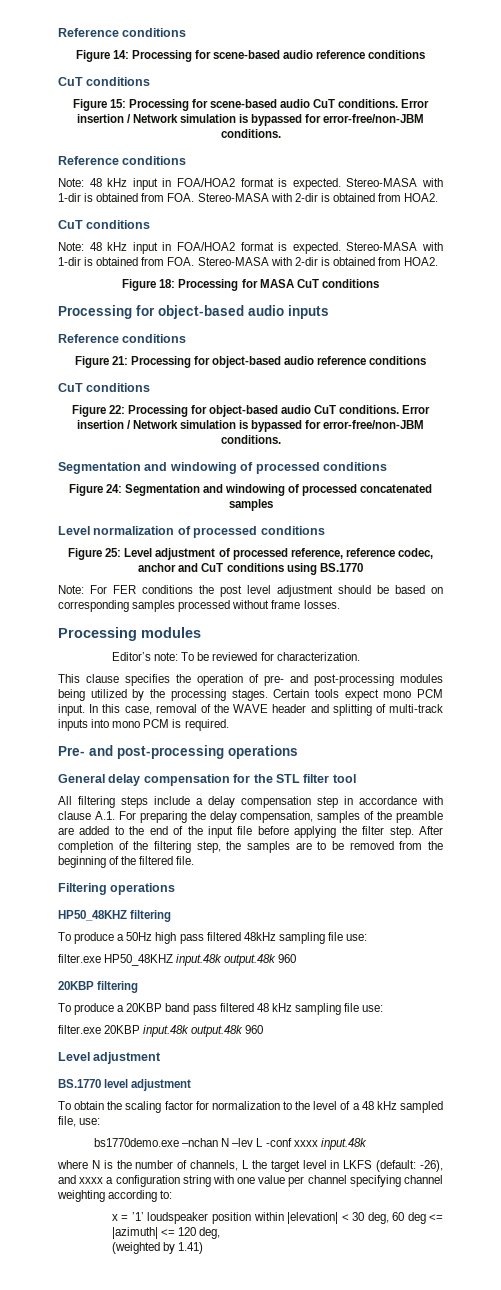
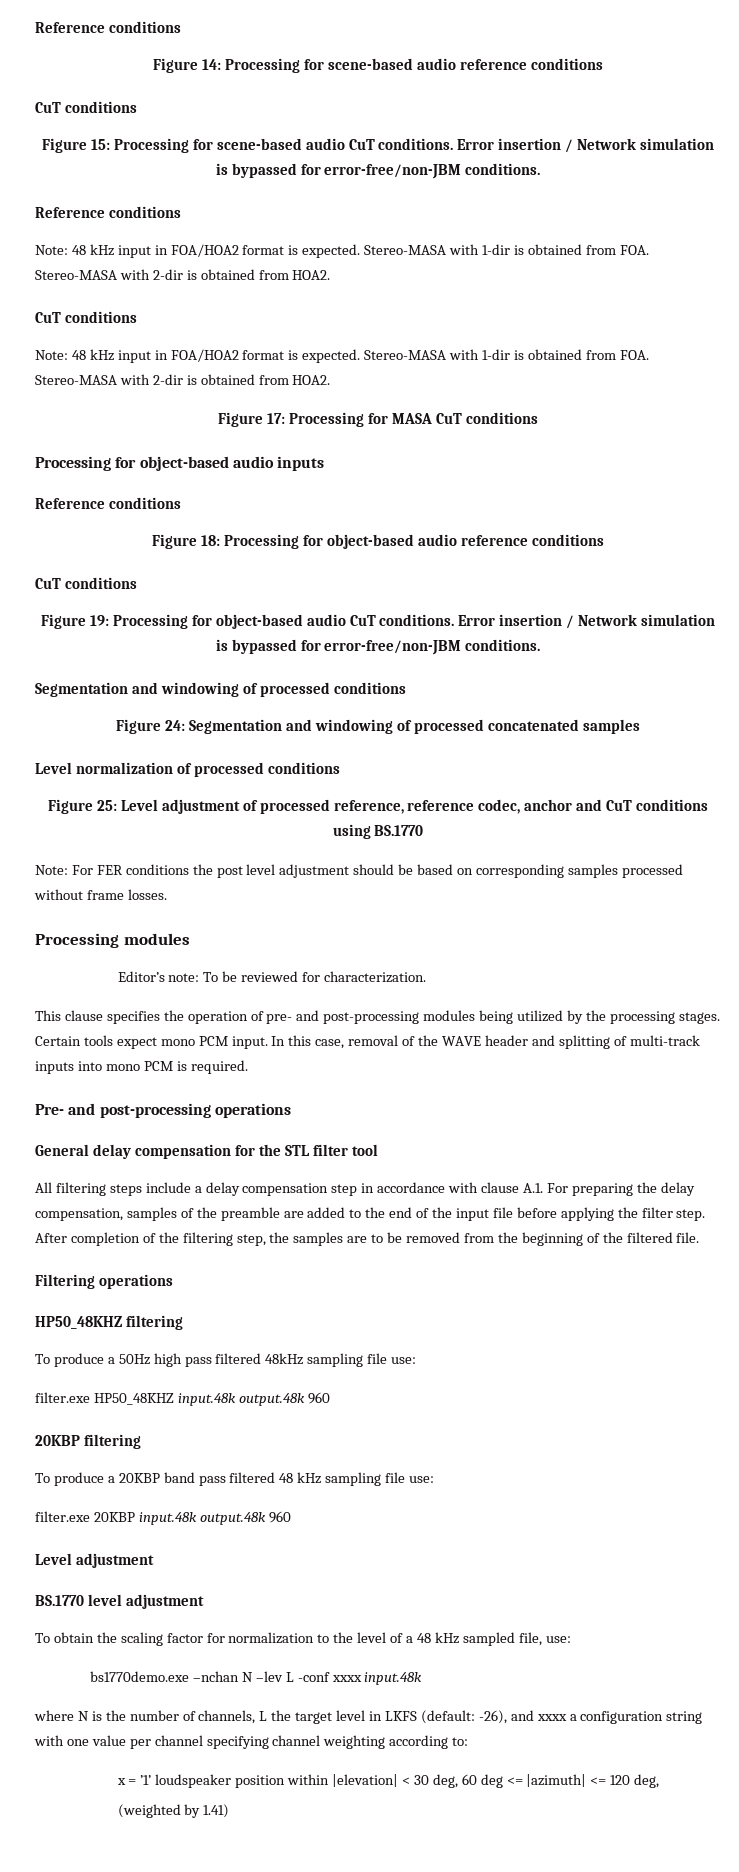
[159,279,176,288] 18: -> [267,413,286,424] 17:
[111,356,128,365] 21: -> [201,535,221,546] 18:
[108,405,125,414] 22: -> [89,615,109,626] 19:

